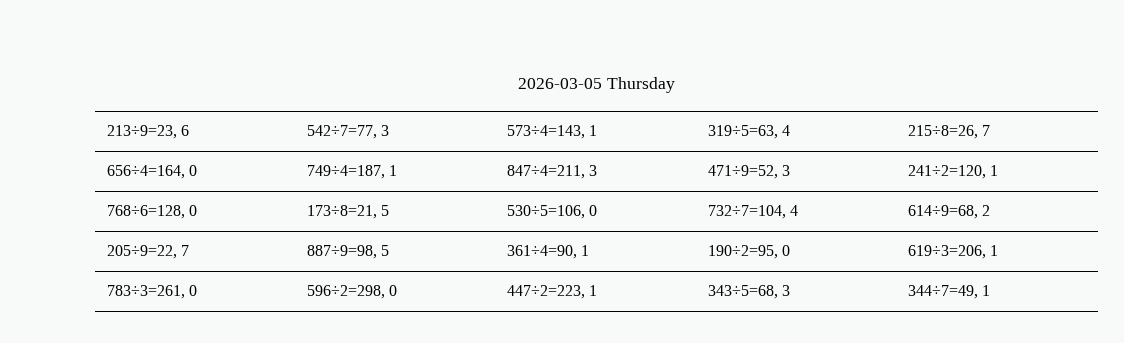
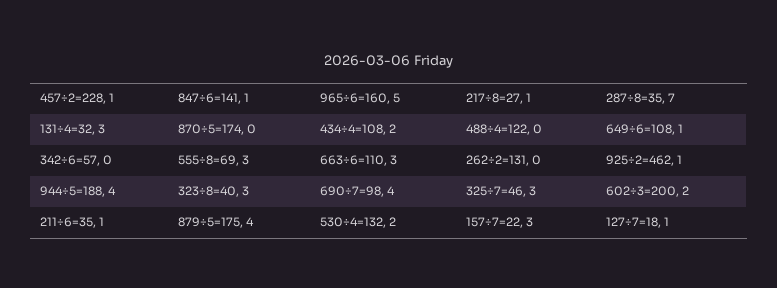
[518,77,675,93] [106,125,189,139] [306,125,389,139] [506,125,597,139] [707,125,790,139] [907,125,990,139] [106,165,197,179] [306,165,397,179] [506,165,597,179] [707,165,790,179] [907,165,998,179] [106,205,197,219] [306,205,389,219] [506,205,597,219] [707,205,798,219] [907,205,990,219] [106,245,189,259] [306,245,389,259] [506,245,589,259] [707,245,790,259] [907,245,998,259] [106,285,197,299] [306,285,397,299] [506,285,597,299] [707,285,790,299] [907,285,978,299] 2026-03-05 Thursday // 213÷9=23, 6 | 542÷7=77, 3 | 573÷4=143, 1 | 319÷5=63, 4 | 215÷8=26, 7 // 656÷4=164, 0 | 749÷4=187, 1 | 847÷4=211, 3 | 471÷9=52, 3 | 241÷2=120, 1 // 768÷6=128, 0 | 173÷8=21, 5 | 530÷5=106, 0 | 732÷7=104, 4 | 614÷9=68, 2 // 205÷9=22, 7 | 887÷9=98, 5 | 361÷4=90, 1 | 190÷2=95, 0 | 619÷3=206, 1 // 783÷3=261, 0 | 596÷2=298, 0 | 447÷2=223, 1 | 343÷5=68, 3 | 344÷7=49, -> [324,55,453,68] [39,93,114,104] [177,93,249,104] [319,93,400,104] [465,93,531,104] [605,93,675,104] [39,124,105,135] [177,124,256,135] [319,124,396,135] [465,124,542,135] [605,124,683,135] [39,155,112,166] [177,155,249,166] [319,155,397,166] [465,155,541,166] [605,155,682,166] [39,186,116,197] [177,186,249,197] [319,186,395,197] [465,186,536,197] [605,186,689,197] [39,217,104,228] [177,217,254,228] [319,217,396,228] [465,217,533,228] [605,217,661,228] 2026-03-06 Friday // 457÷2=228, 1 | 847÷6=141, 1 | 965÷6=160, 5 | 217÷8=27, 1 | 287÷8=35, 7 // 131÷4=32, 3 | 870÷5=174, 0 | 434÷4=108, 2 | 488÷4=122, 0 | 649÷6=108, 1 // 342÷6=57, 0 | 555÷8=69, 3 | 663÷6=110, 3 | 262÷2=131, 0 | 925÷2=462, 1 // 944÷5=188, 4 | 323÷8=40, 3 | 690÷7=98, 4 | 325÷7=46, 3 | 602÷3=200, 2 // 211÷6=35, 1 | 879÷5=175, 4 | 530÷4=132, 2 | 157÷7=22, 3 | 127÷7=18,

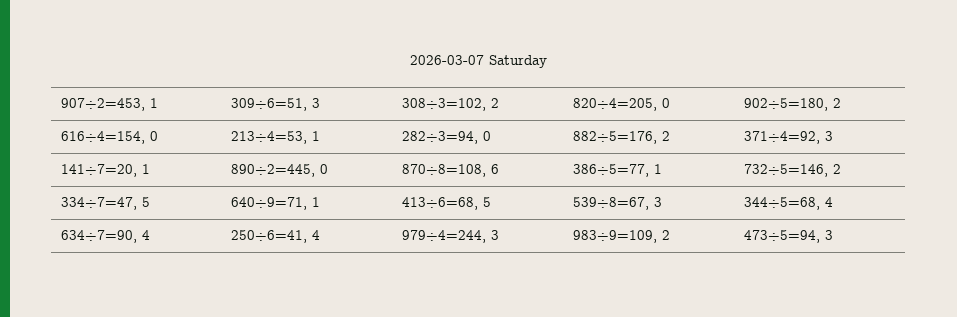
[324,55,453,68] [39,93,114,104] [177,93,249,104] [319,93,400,104] [465,93,531,104] [605,93,675,104] [39,124,105,135] [177,124,256,135] [319,124,396,135] [465,124,542,135] [605,124,683,135] [39,155,112,166] [177,155,249,166] [319,155,397,166] [465,155,541,166] [605,155,682,166] [39,186,116,197] [177,186,249,197] [319,186,395,197] [465,186,536,197] [605,186,689,197] [39,217,104,228] [177,217,254,228] [319,217,396,228] [465,217,533,228] [605,217,669,228] 2026-03-06 Friday // 457÷2=228, 1 | 847÷6=141, 1 | 965÷6=160, 5 | 217÷8=27, 1 | 287÷8=35, 7 // 131÷4=32, 3 | 870÷5=174, 0 | 434÷4=108, 2 | 488÷4=122, 0 | 649÷6=108, 1 // 342÷6=57, 0 | 555÷8=69, 3 | 663÷6=110, 3 | 262÷2=131, 0 | 925÷2=462, 1 // 944÷5=188, 4 | 323÷8=40, 3 | 690÷7=98, 4 | 325÷7=46, 3 | 602÷3=200, 2 // 211÷6=35, 1 | 879÷5=175, 4 | 530÷4=132, 2 | 157÷7=22, 3 | 127÷7=18, 1 -> [410,55,547,68] [61,98,159,111] [231,98,321,111] [402,98,500,111] [573,98,671,111] [744,98,842,111] [61,131,159,144] [231,131,321,144] [402,131,492,144] [573,131,671,144] [744,131,834,144] [61,164,151,177] [231,164,329,177] [402,164,500,177] [573,164,663,177] [744,164,842,177] [61,197,151,210] [231,197,321,210] [402,197,492,210] [573,197,663,210] [744,197,834,210] [61,230,151,243] [231,230,321,243] [402,230,500,243] [573,230,671,243] [744,230,834,243] 2026-03-07 Saturday // 907÷2=453, 1 | 309÷6=51, 3 | 308÷3=102, 2 | 820÷4=205, 0 | 902÷5=180, 2 // 616÷4=154, 0 | 213÷4=53, 1 | 282÷3=94, 0 | 882÷5=176, 2 | 371÷4=92, 3 // 141÷7=20, 1 | 890÷2=445, 0 | 870÷8=108, 6 | 386÷5=77, 1 | 732÷5=146, 2 // 334÷7=47, 5 | 640÷9=71, 1 | 413÷6=68, 5 | 539÷8=67, 3 | 344÷5=68, 4 // 634÷7=90, 4 | 250÷6=41, 4 | 979÷4=244, 3 | 983÷9=109, 2 | 473÷5=94, 3

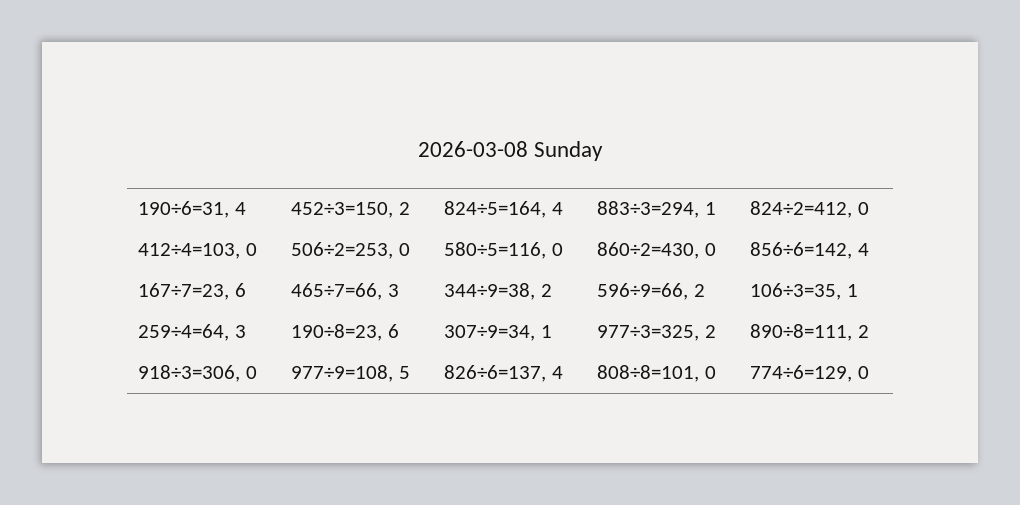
[410,55,547,68] [61,98,159,111] [231,98,321,111] [402,98,500,111] [573,98,671,111] [744,98,842,111] [61,131,159,144] [231,131,321,144] [402,131,492,144] [573,131,671,144] [744,131,834,144] [61,164,151,177] [231,164,329,177] [402,164,500,177] [573,164,663,177] [744,164,842,177] [61,197,151,210] [231,197,321,210] [402,197,492,210] [573,197,663,210] [744,197,834,210] [61,230,151,243] [231,230,321,243] [402,230,500,243] [573,230,671,243] [744,230,834,243] 2026-03-07 Saturday // 907÷2=453, 1 | 309÷6=51, 3 | 308÷3=102, 2 | 820÷4=205, 0 | 902÷5=180, 2 // 616÷4=154, 0 | 213÷4=53, 1 | 282÷3=94, 0 | 882÷5=176, 2 | 371÷4=92, 3 // 141÷7=20, 1 | 890÷2=445, 0 | 870÷8=108, 6 | 386÷5=77, 1 | 732÷5=146, 2 // 334÷7=47, 5 | 640÷9=71, 1 | 413÷6=68, 5 | 539÷8=67, 3 | 344÷5=68, 4 // 634÷7=90, 4 | 250÷6=41, 4 | 979÷4=244, 3 | 983÷9=109, 2 | 473÷5=94, 3 -> [417,141,604,161] [138,201,246,218] [291,202,410,218] [444,201,563,218] [597,201,716,218] [750,201,869,218] [138,243,257,259] [291,242,410,259] [444,242,563,259] [597,242,716,259] [750,242,869,259] [138,283,246,300] [291,283,399,300] [444,283,552,300] [597,283,705,300] [750,283,858,300] [138,324,246,341] [291,324,399,341] [444,325,552,341] [597,325,716,341] [750,324,869,341] [138,365,257,382] [291,365,410,382] [444,365,563,382] [597,365,716,382] [750,365,869,382] 2026-03-08 Sunday // 190÷6=31, 4 | 452÷3=150, 2 | 824÷5=164, 4 | 883÷3=294, 1 | 824÷2=412, 0 // 412÷4=103, 0 | 506÷2=253, 0 | 580÷5=116, 0 | 860÷2=430, 0 | 856÷6=142, 4 // 167÷7=23, 6 | 465÷7=66, 3 | 344÷9=38, 2 | 596÷9=66, 2 | 106÷3=35, 1 // 259÷4=64, 3 | 190÷8=23, 6 | 307÷9=34, 1 | 977÷3=325, 2 | 890÷8=111, 2 // 918÷3=306, 0 | 977÷9=108, 5 | 826÷6=137, 4 | 808÷8=101, 0 | 774÷6=129, 0

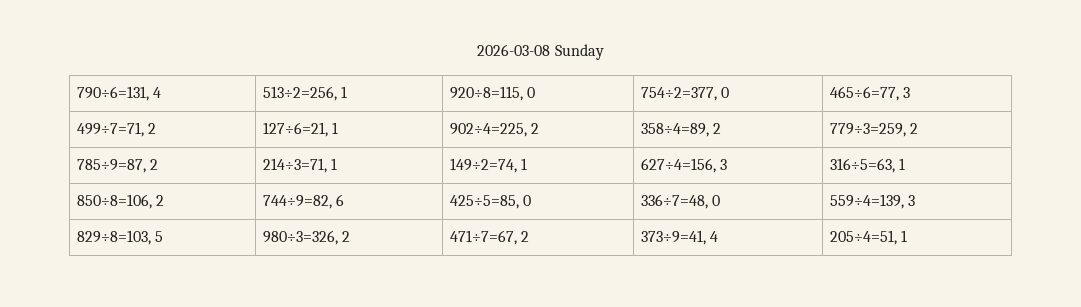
[138,201,246,218] [291,202,410,218] [444,201,563,218] [597,201,716,218] [750,201,869,218] [138,243,257,259] [291,242,410,259] [444,242,563,259] [597,242,716,259] [750,242,869,259] [138,283,246,300] [291,283,399,300] [444,283,552,300] [597,283,705,300] [750,283,858,300] [138,324,246,341] [291,324,399,341] [444,325,552,341] [597,325,716,341] [750,324,869,341] [138,365,257,382] [291,365,410,382] [444,365,563,382] [597,365,716,382] [750,365,869,382] 190÷6=31, 4 | 452÷3=150, 2 | 824÷5=164, 4 | 883÷3=294, 1 | 824÷2=412, 0 // 412÷4=103, 0 | 506÷2=253, 0 | 580÷5=116, 0 | 860÷2=430, 0 | 856÷6=142, 4 // 167÷7=23, 6 | 465÷7=66, 3 | 344÷9=38, 2 | 596÷9=66, 2 | 106÷3=35, 1 // 259÷4=64, 3 | 190÷8=23, 6 | 307÷9=34, 1 | 977÷3=325, 2 | 890÷8=111, 2 // 918÷3=306, 0 | 977÷9=108, 5 | 826÷6=137, 4 | 808÷8=101, 0 | 774÷6=129, 0 -> [76,86,162,101] [262,86,348,101] [449,86,536,101] [640,87,730,101] [829,86,911,101] [76,122,157,137] [262,122,339,137] [449,123,540,137] [640,123,722,137] [829,123,919,137] [76,159,159,173] [262,158,338,173] [449,158,528,173] [640,158,728,173] [829,158,906,173] [76,194,165,209] [262,194,345,209] [449,195,532,209] [640,194,721,209] [829,194,916,209] [76,230,164,245] [262,230,351,245] [449,230,530,245] [640,230,719,245] [829,230,908,245] 790÷6=131, 4 | 513÷2=256, 1 | 920÷8=115, 0 | 754÷2=377, 0 | 465÷6=77, 3 // 499÷7=71, 2 | 127÷6=21, 1 | 902÷4=225, 2 | 358÷4=89, 2 | 779÷3=259, 2 // 785÷9=87, 2 | 214÷3=71, 1 | 149÷2=74, 1 | 627÷4=156, 3 | 316÷5=63, 1 // 850÷8=106, 2 | 744÷9=82, 6 | 425÷5=85, 0 | 336÷7=48, 0 | 559÷4=139, 3 // 829÷8=103, 5 | 980÷3=326, 2 | 471÷7=67, 2 | 373÷9=41, 4 | 205÷4=51, 1

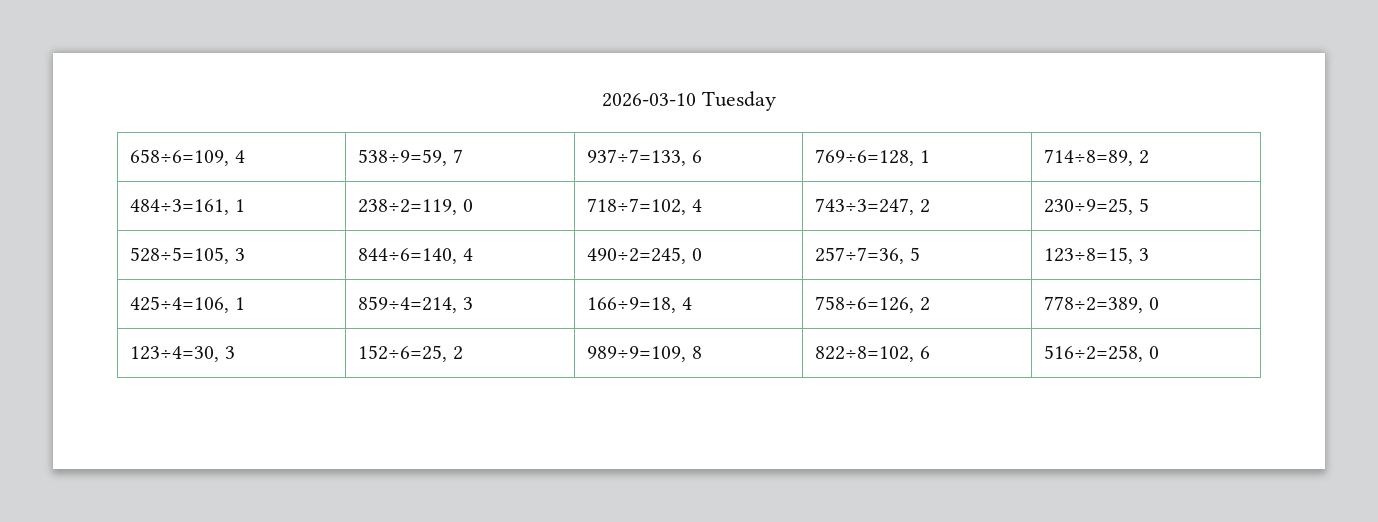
[477,44,604,60] [76,86,162,101] [262,86,348,101] [449,86,536,101] [640,87,730,101] [829,86,911,101] [76,122,157,137] [262,122,339,137] [449,123,540,137] [640,123,722,137] [829,123,919,137] [76,159,159,173] [262,158,338,173] [449,158,528,173] [640,158,728,173] [829,158,906,173] [76,194,165,209] [262,194,345,209] [449,195,532,209] [640,194,721,209] [829,194,916,209] [76,230,164,245] [262,230,351,245] [449,230,530,245] [640,230,719,245] [829,230,908,245] 2026-03-08 Sunday // 790÷6=131, 4 | 513÷2=256, 1 | 920÷8=115, 0 | 754÷2=377, 0 | 465÷6=77, 3 // 499÷7=71, 2 | 127÷6=21, 1 | 902÷4=225, 2 | 358÷4=89, 2 | 779÷3=259, 2 // 785÷9=87, 2 | 214÷3=71, 1 | 149÷2=74, 1 | 627÷4=156, 3 | 316÷5=63, 1 // 850÷8=106, 2 | 744÷9=82, 6 | 425÷5=85, 0 | 336÷7=48, 0 | 559÷4=139, 3 // 829÷8=103, 5 | 980÷3=326, 2 | 471÷7=67, 2 | 373÷9=41, 4 | 205÷4=51, 1 -> [602,91,776,111] [130,149,246,166] [358,149,464,166] [587,149,703,166] [815,149,931,166] [1044,149,1150,166] [130,199,246,215] [358,199,474,215] [587,198,703,215] [815,198,931,215] [1044,198,1150,215] [130,247,246,264] [358,248,474,264] [587,247,703,264] [815,247,921,264] [1044,247,1150,264] [130,296,246,313] [358,296,474,313] [587,297,693,313] [815,296,931,313] [1044,296,1160,313] [130,346,236,362] [358,345,464,362] [587,346,703,362] [815,346,931,362] [1044,345,1160,362] 2026-03-10 Tuesday // 658÷6=109, 4 | 538÷9=59, 7 | 937÷7=133, 6 | 769÷6=128, 1 | 714÷8=89, 2 // 484÷3=161, 1 | 238÷2=119, 0 | 718÷7=102, 4 | 743÷3=247, 2 | 230÷9=25, 5 // 528÷5=105, 3 | 844÷6=140, 4 | 490÷2=245, 0 | 257÷7=36, 5 | 123÷8=15, 3 // 425÷4=106, 1 | 859÷4=214, 3 | 166÷9=18, 4 | 758÷6=126, 2 | 778÷2=389, 0 // 123÷4=30, 3 | 152÷6=25, 2 | 989÷9=109, 8 | 822÷8=102, 6 | 516÷2=258, 0

